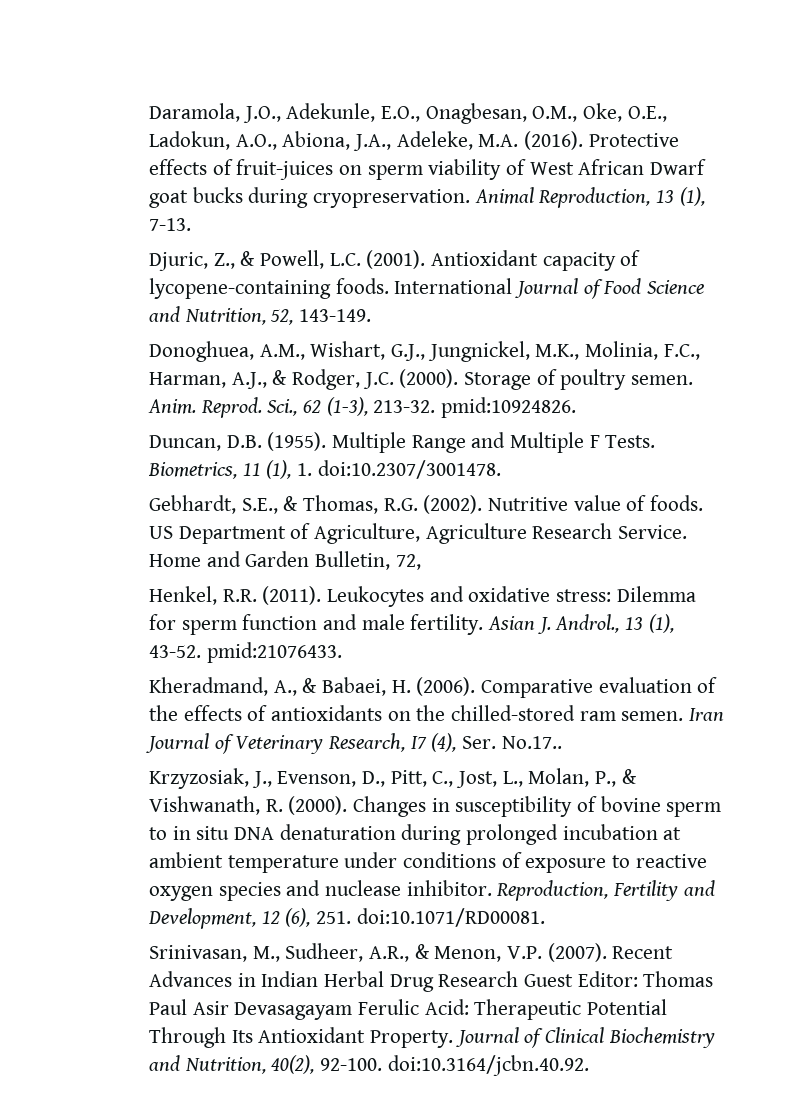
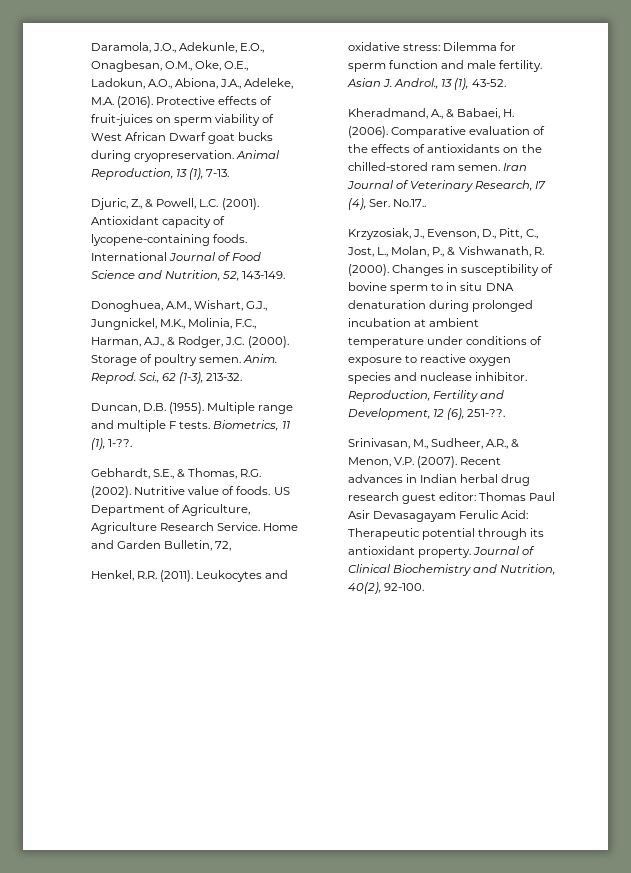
[441,397,577,418] pmid:10924826. -> (243, 377) none
[411,432,656,453] Range and Multiple F Tests. -> [258,405,294,414] [91,420,211,432] range and multiple F tests.
[297,460,501,479] 1. doi:10.2307/3001478. -> [108,439,133,447] 1-??.
[206,642,342,663] pmid:21076433. -> (506, 83) none
[316,908,545,927] 251. doi:10.1071/RD00081. -> [467,409,506,417] 251-??.
[149,971,233,987] Advances -> [348,474,404,483] advances
[324,971,638,992] Herbal Drug Research Guest Editor: -> [460,474,531,486] [348,492,477,504] herbal drug research guest editor:
[587,999,668,1015] [149,1027,454,1048] Potential Through Its Antioxidant Property. -> [422,528,545,540] [348,546,472,558] potential through its antioxidant property.
[387,1055,589,1076] doi:10.3164/jcbn.40.92. -> (425, 587) none

